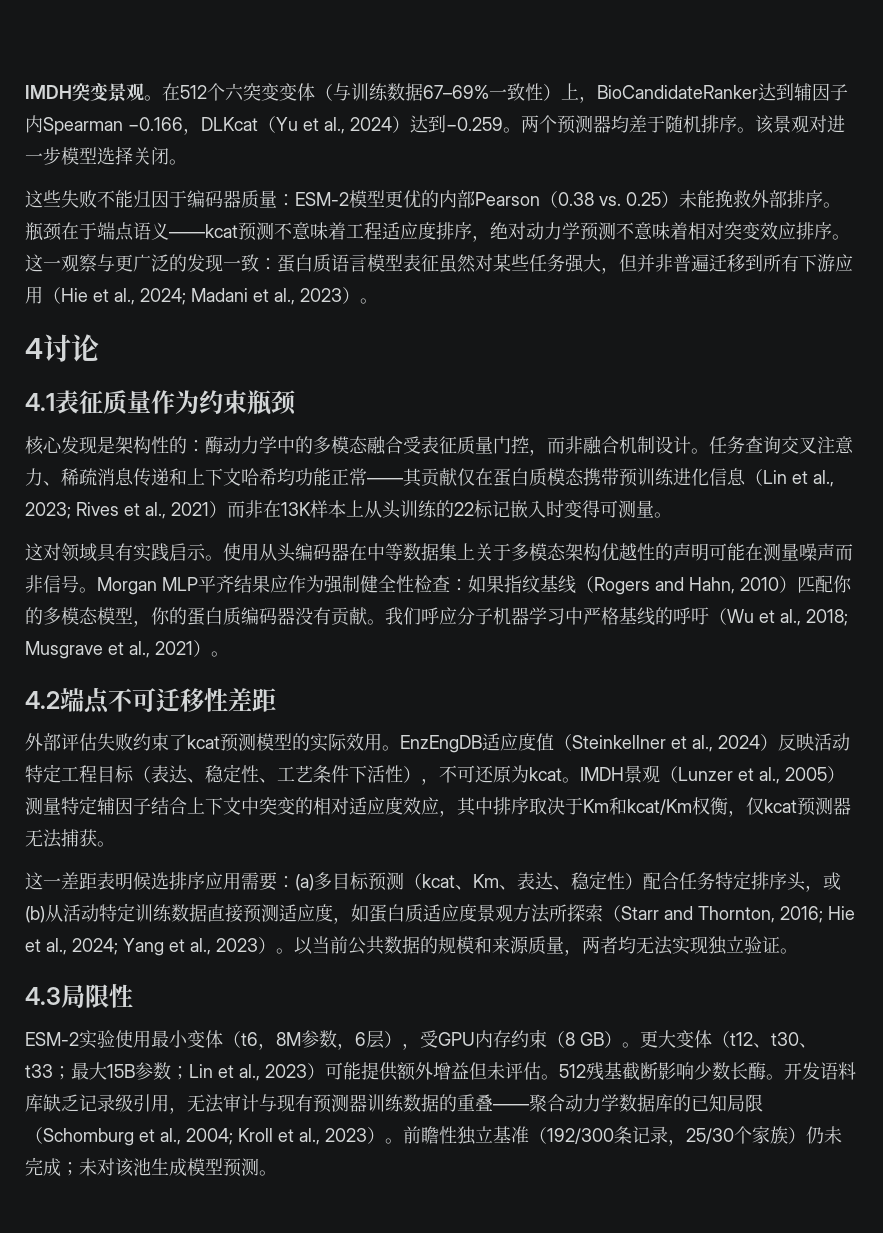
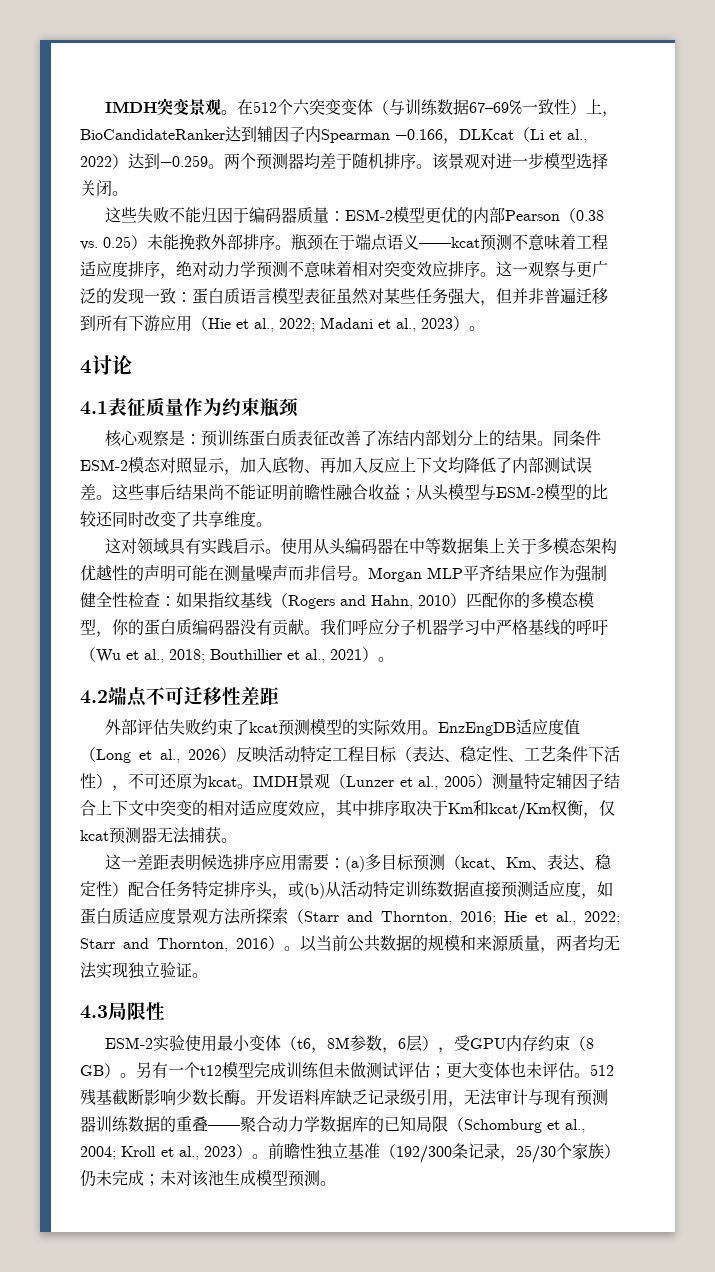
[276,117,392,134] Yu et al., 2024 -> [530,129,587,143] [80,156,112,167] Li et al., 2022
[140,288,186,305] 2024; -> [279,318,315,332] 2022;
[61,436,854,456] [25,468,834,487] [25,500,654,519] 发现是架构性的：酶动力学中的多模态融合受表征质量门控，而非融合机制设计。任务查询交叉注意力、稀疏消息传递和上下文哈希均功能正常——其贡献仅在蛋白质模态携带预训练进化信息（Lin et al., 2023; Rives et al., 2021）而非在13K样本上从头训练的22标记嵌入时变得可测量 -> [137,430,602,447] [80,456,592,475] [80,483,608,501] [80,511,256,528] 观察是：预训练蛋白质表征改善了冻结内部划分上的结果。同条件ESM-2模态对照显示，加入底物、再加入反应上下文均降低了内部测试误差。这些事后结果尚不能证明前瞻性融合收益；从头模型与ESM-2模型的比较还同时改变了共享维度
[25,641,103,659] Musgrave -> [210,649,282,660] Bouthillier
[572,735,760,752] Steinkellner et al., 2024 -> [96,749,220,763] Long et al., 2026
[72,938,258,956] 2024; Yang et al., 2023 -> [584,911,620,925] [80,938,268,952] 2022; Starr and Thornton, 2016
[640,1030,817,1048] [25,1062,487,1081] 更大变体（t12、t30、t33；最大15B参数；Lin et al., 2023）可能提供额外增益但 -> [136,1061,526,1078] 另有一个t12模型完成训练但未做测试评估；更大变体也

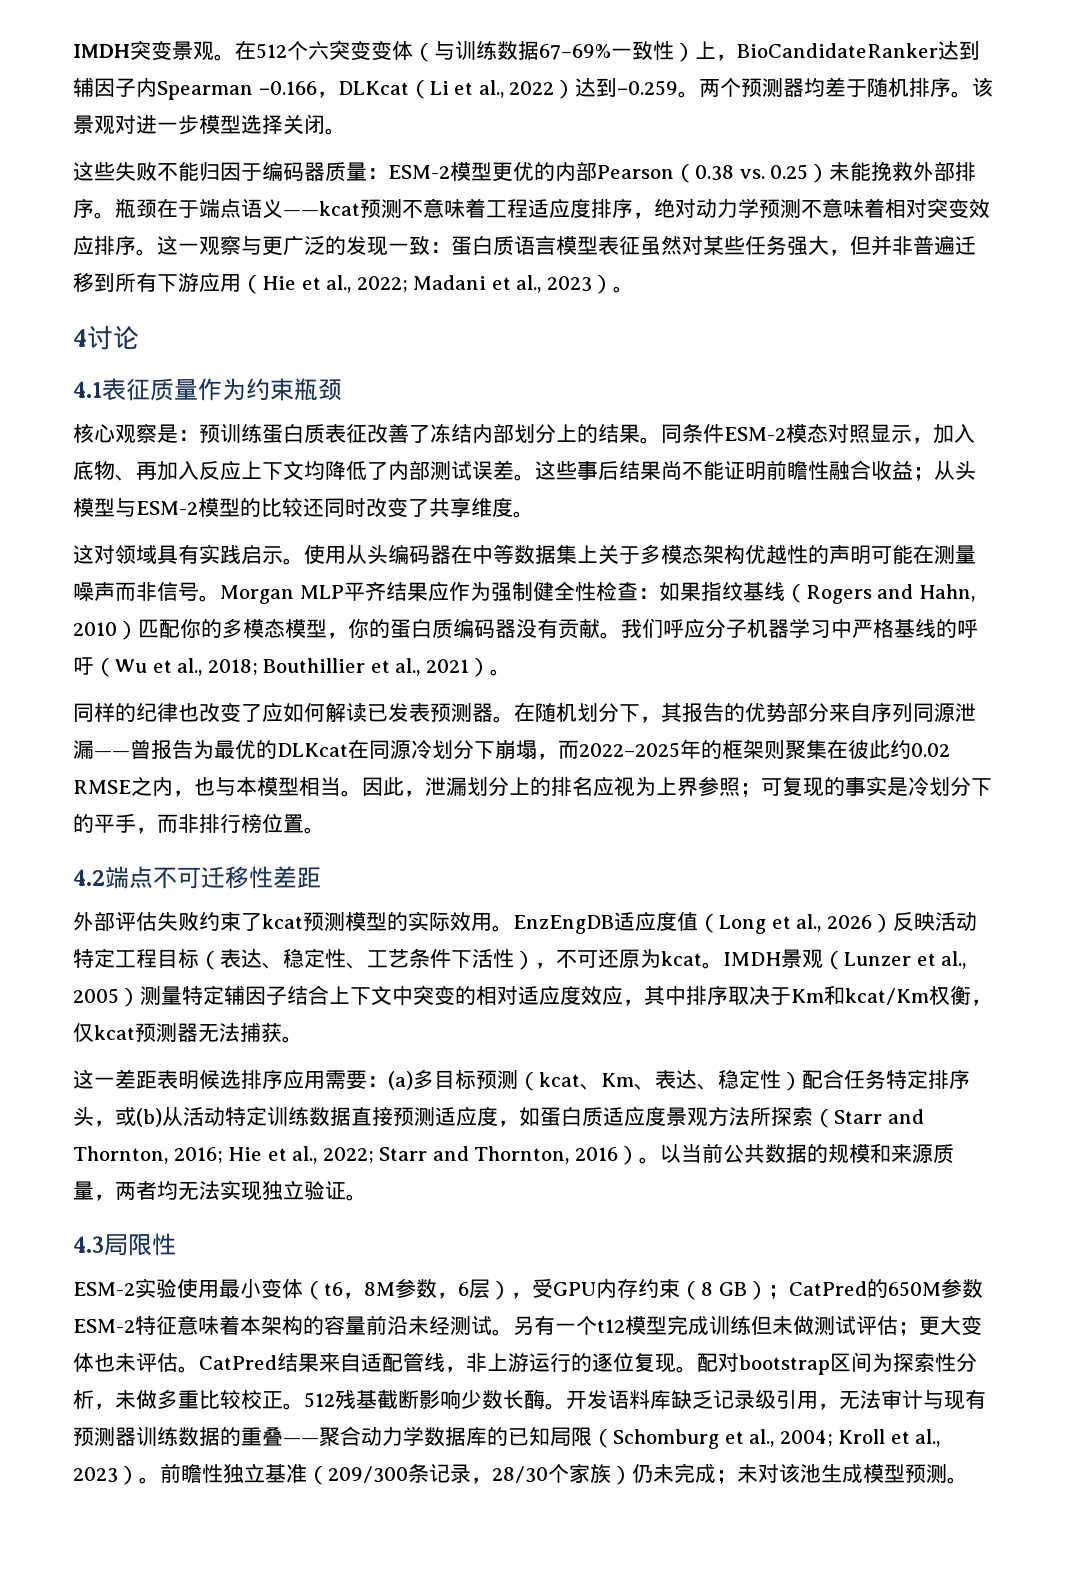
(394, 659) none -> [73,702,976,723] [73,739,950,760] [73,776,992,797] [73,813,325,834] // 同样的纪律也改变了应如何解读已发表预测器。在随机划分下，其报告的优势部分来自序列同源泄漏——曾报告为最优的DLKcat在同源冷划分下崩塌，而2022–2025年的框架则聚集在彼此约0.02 RMSE之内，也与本模型相当。因此，泄漏划分上的排名应视为上界参照；可复现的事实是冷划分下的平手，而非排行榜位置。
(120, 1070) none -> [767,1278,983,1299] [73,1315,492,1335] ；CatPred的650M参数ESM-2特征意味着本架构的容量前沿未经测试
(590, 1075) none -> [199,1352,977,1375] [73,1389,304,1410] CatPred结果来自适配管线，非上游运行的逐位复现。配对bootstrap区间为探索性分析，未做多重比较校正。
[396,1145,452,1163] 192/300 -> [328,1466,408,1483] 209/300
[516,1145,556,1163] 25/30 -> [492,1466,548,1483] 28/30

